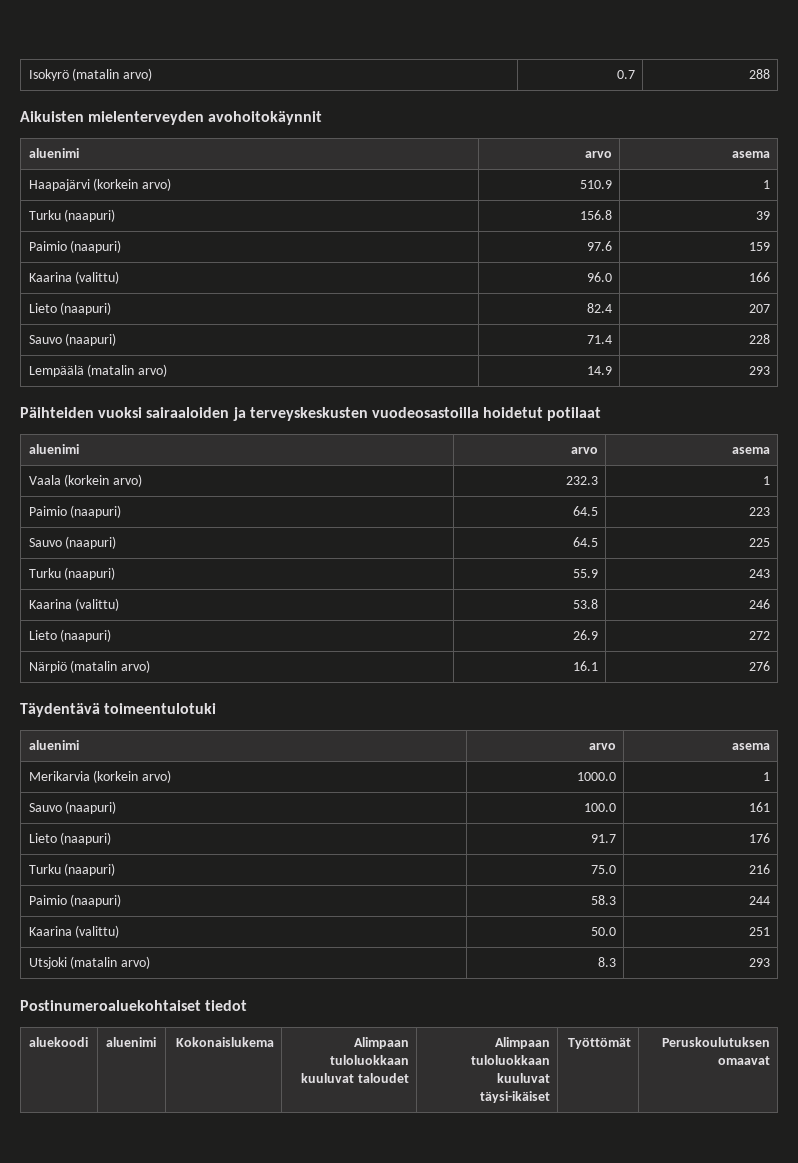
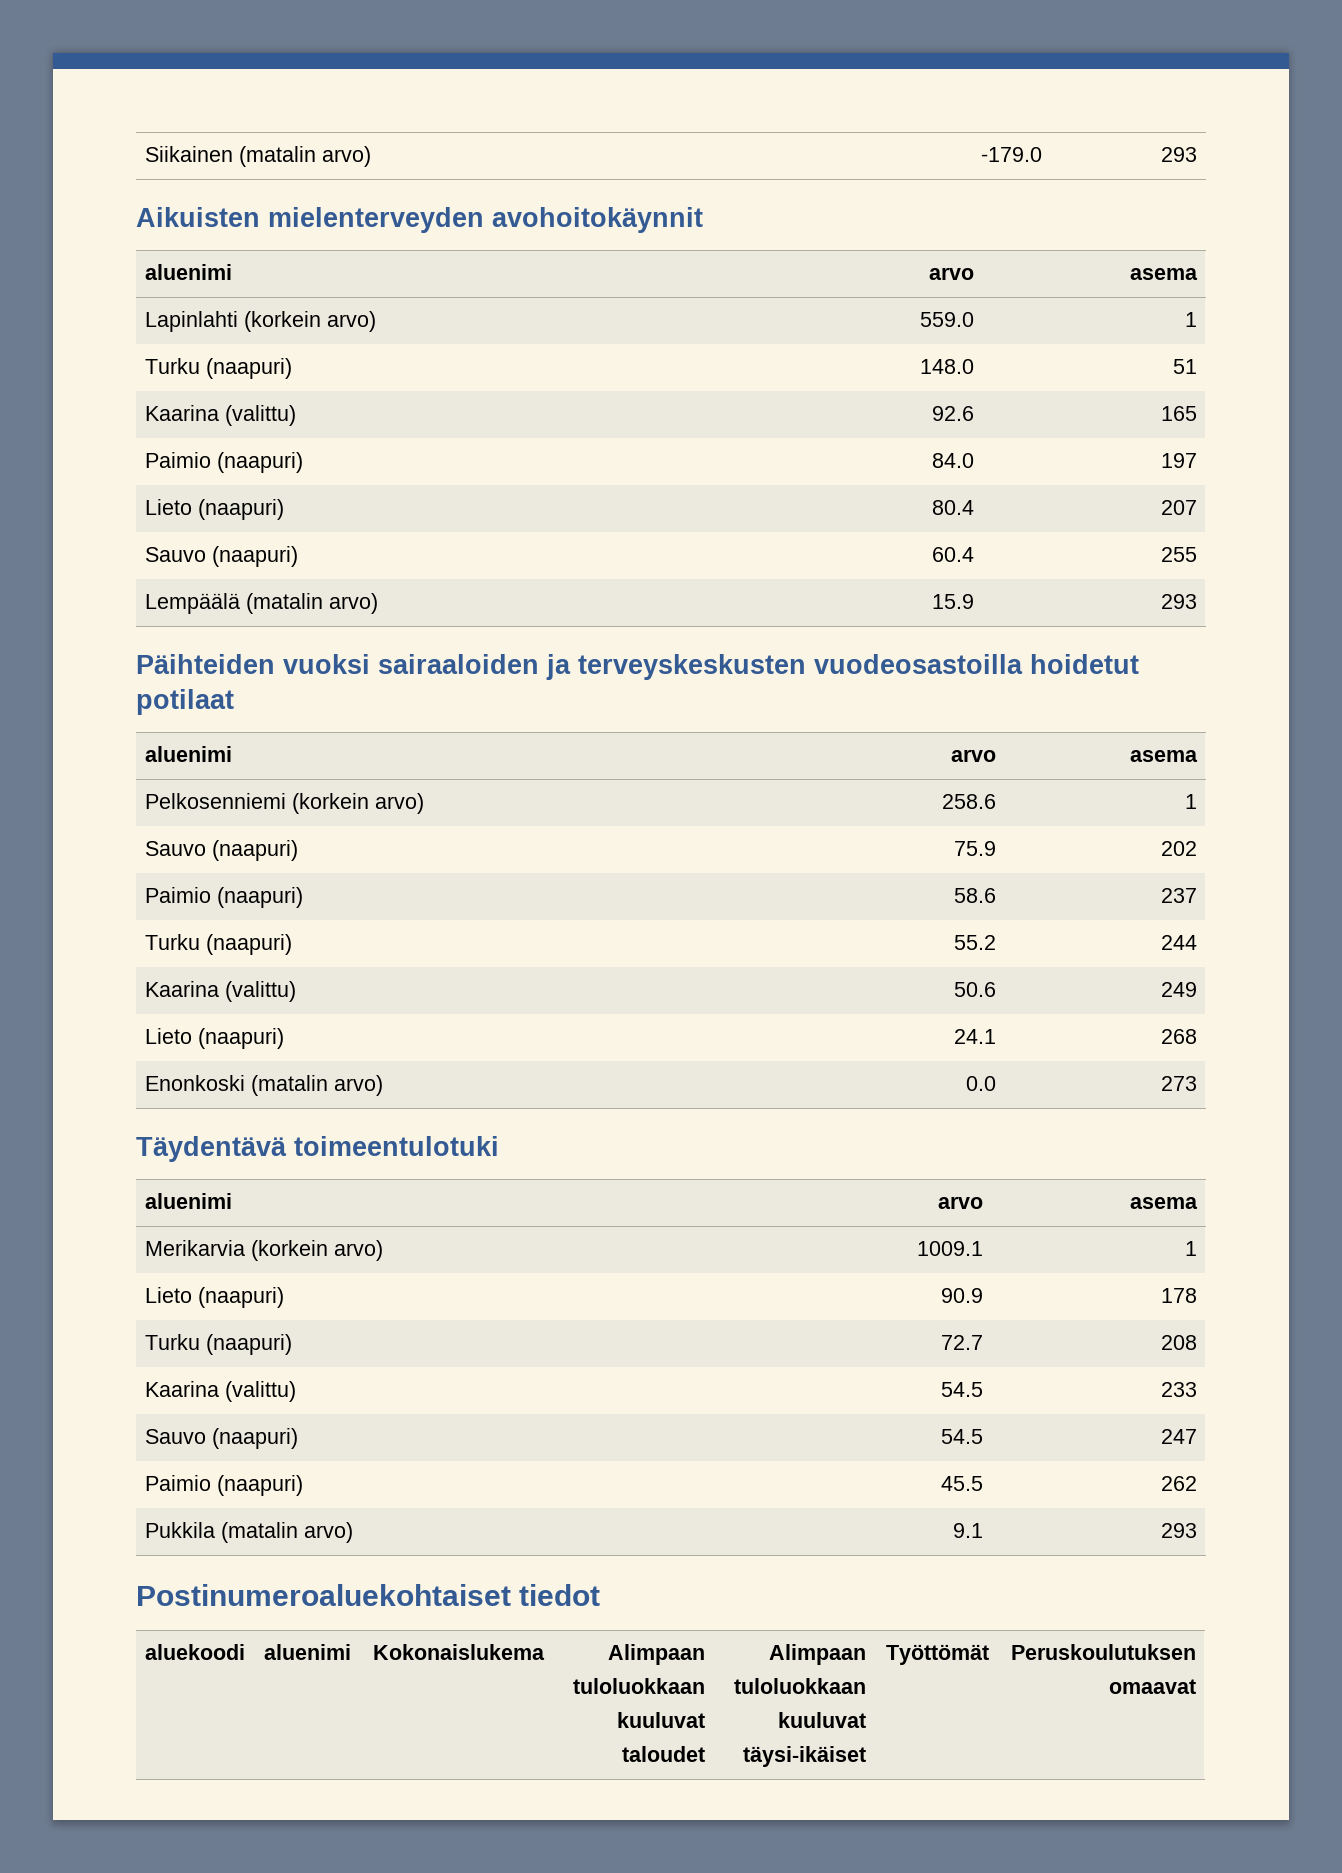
[28,68,153,81] [616,70,635,79] [748,69,770,79] Isokyrö (matalin arvo) | 0.7 | 288 -> [145,146,372,167] [980,147,1042,162] [1160,147,1197,162] Siikainen (matalin arvo) | -179.0 | 293
[28,178,172,191] [579,180,612,189] Haapajärvi (korkein arvo) | 510.9 -> [145,311,377,332] [919,312,974,327] Lapinlahti (korkein arvo) | 559.0
[579,210,612,220] [755,211,770,220] [28,240,122,253] [586,241,612,251] [748,242,770,251] [28,271,120,284] [586,272,612,282] [748,272,770,282] [28,302,112,315] [586,303,612,313] 156.8 | 39 // Paimio (naapuri) | 97.6 | 159 // Kaarina (valittu) | 96.0 | 166 // Lieto (naapuri) | 82.4 -> [919,359,974,374] [1172,359,1197,374] [145,405,297,426] [931,406,974,421] [1160,406,1197,421] [145,452,304,473] [931,453,974,468] [1160,453,1197,468] [145,499,285,520] [931,500,974,515] 148.0 | 51 // Kaarina (valittu) | 92.6 | 165 // Paimio (naapuri) | 84.0 | 197 // Lieto (naapuri) | 80.4
[586,335,612,344] [748,334,770,344] 71.4 | 228 -> [931,547,974,562] [1160,547,1197,562] 60.4 | 255
[586,366,612,375] 14.9 -> [931,594,974,609] 15.9
[28,474,143,487] [565,476,598,485] [762,476,770,485] [28,505,122,518] [572,506,598,516] [748,507,770,516] [28,536,117,549] [572,537,598,547] [748,538,770,547] [28,567,116,580] [572,569,598,578] [748,569,770,578] [28,598,120,611] [572,599,598,609] [748,599,770,609] [28,629,112,642] [572,630,598,640] [748,631,770,640] [28,660,151,673] [572,661,598,671] [748,661,770,671] Vaala (korkein arvo) | 232.3 | 1 // Paimio (naapuri) | 64.5 | 223 // Sauvo (naapuri) | 64.5 | 225 // Turku (naapuri) | 55.9 | 243 // Kaarina (valittu) | 53.8 | 246 // Lieto (naapuri) | 26.9 | 272 // Närpiö (matalin arvo) | 16.1 | 276 -> [145,793,425,814] [941,794,996,809] [1184,794,1197,809] [145,840,299,861] [953,841,996,856] [1160,841,1197,856] [145,887,304,908] [953,888,996,903] [1160,888,1197,903] [145,934,293,955] [953,935,996,950] [1160,935,1197,950] [145,981,297,1002] [953,982,996,997] [1160,982,1197,997] [145,1028,285,1049] [953,1029,996,1044] [1160,1029,1197,1044] [145,1075,384,1096] [965,1076,996,1091] [1160,1076,1197,1091] Pelkosenniemi (korkein arvo) | 258.6 | 1 // Sauvo (naapuri) | 75.9 | 202 // Paimio (naapuri) | 58.6 | 237 // Turku (naapuri) | 55.2 | 244 // Kaarina (valittu) | 50.6 | 249 // Lieto (naapuri) | 24.1 | 268 // Enonkoski (matalin arvo) | 0.0 | 273
[576,772,616,781] [762,772,770,781] [28,801,117,814] [583,803,616,812] [748,802,770,812] [28,832,112,845] [590,834,616,843] [748,833,770,843] [28,863,116,876] [590,865,616,874] [748,864,770,874] [28,894,122,907] [590,895,616,905] [748,896,770,905] [28,925,120,938] [590,927,616,936] [748,927,770,936] [28,956,151,969] [597,957,616,967] 1000.0 | 1 // Sauvo (naapuri) | 100.0 | 161 // Lieto (naapuri) | 91.7 | 176 // Turku (naapuri) | 75.0 | 216 // Paimio (naapuri) | 58.3 | 244 // Kaarina (valittu) | 50.0 | 251 // Utsjoki (matalin arvo) | 8.3 -> [916,1241,983,1256] [1184,1241,1197,1256] [145,1287,285,1308] [940,1288,983,1303] [1160,1288,1197,1303] [145,1334,293,1355] [940,1335,983,1350] [1160,1335,1197,1350] [145,1381,297,1402] [940,1382,983,1397] [1160,1382,1197,1397] [145,1428,299,1449] [940,1429,983,1444] [1160,1429,1197,1444] [145,1475,304,1496] [940,1476,983,1491] [1160,1476,1197,1491] [145,1522,354,1543] [952,1523,983,1538] 1009.1 | 1 // Lieto (naapuri) | 90.9 | 178 // Turku (naapuri) | 72.7 | 208 // Kaarina (valittu) | 54.5 | 233 // Sauvo (naapuri) | 54.5 | 247 // Paimio (naapuri) | 45.5 | 262 // Pukkila (matalin arvo) | 9.1

